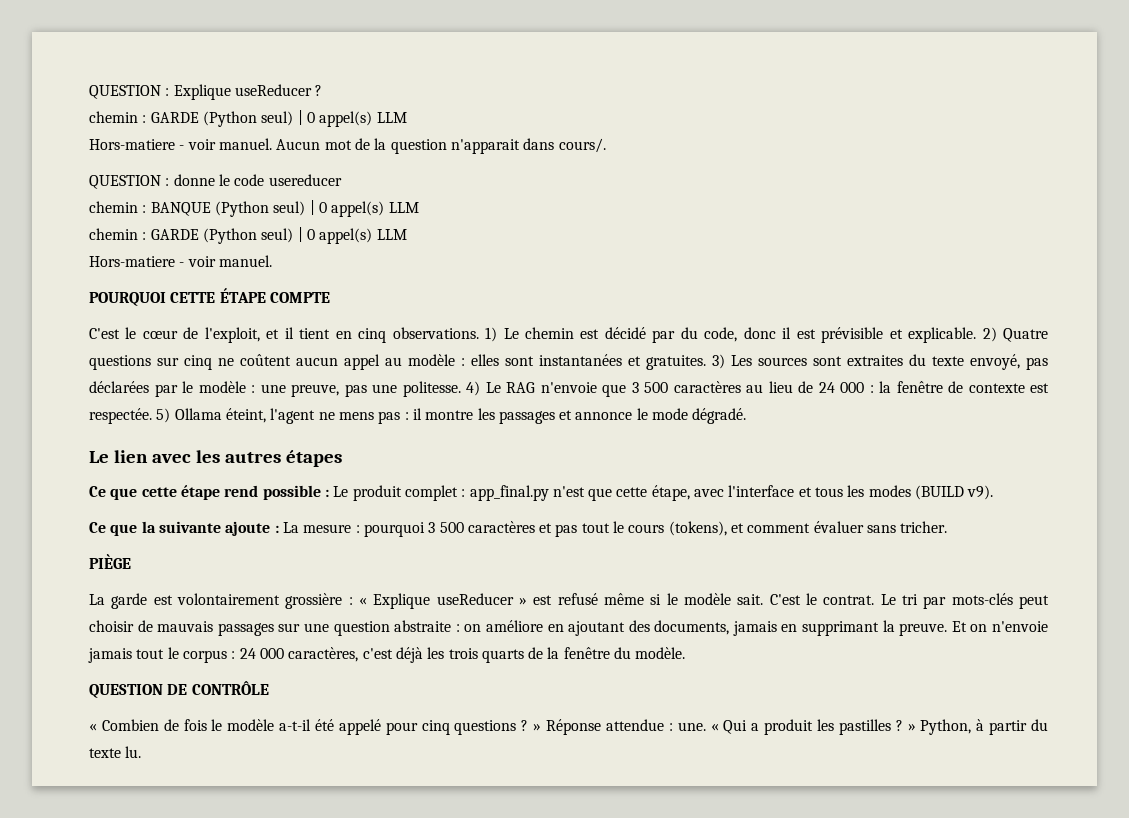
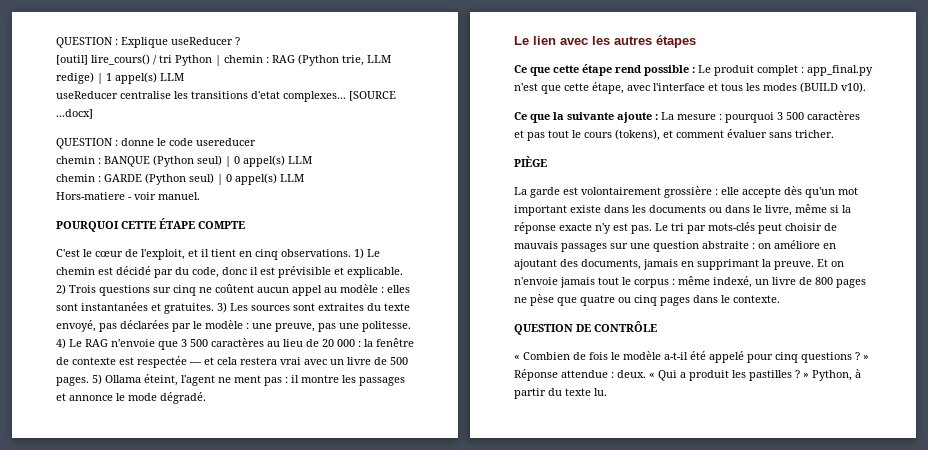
[89,110,407,127] [89,138,606,154] chemin : GARDE (Python seul) | 0 appel(s) LLM // Hors-matiere - voir manuel. Aucun mot de la question n'apparait dans cours/. -> [56,54,391,66] [56,72,184,84] [56,91,396,102] [56,109,93,119] [outil] lire_cours() / tri Python | chemin : RAG (Python trie, LLM redige) | 1 appel(s) LLM // useReducer centralise les transitions d'etat complexes... [SOURCE ...docx]
[1002,328,1048,342] Quatre -> [69,285,96,293] Trois
[818,382,835,393] 24 -> [322,339,334,347] 20
[89,408,152,424] respectée. -> [137,356,408,368] [56,377,89,386] respectée — et cela restera vrai avec un livre de 500 pages.
[338,412,374,420] mens -> [234,375,261,383] ment
[967,485,994,500] v9). -> [841,82,866,93] v10).
[359,593,875,609] « Explique useReducer » est refusé même si le modèle sait. C'est le contrat. -> [721,186,858,198] [514,204,851,216] [514,222,652,234] elle accepte dès qu'un mot important existe dans les documents ou dans le livre, même si la réponse exacte n'y est pas.
[239,647,686,663] 24 000 caractères, c'est déjà les trois quarts de la fenêtre du modèle. -> [678,276,866,288] [514,294,780,306] même indexé, un livre de 800 pages ne pèse que quatre ou cinq pages dans le contexte.
[677,722,706,731] une. -> [617,370,646,378] deux.

